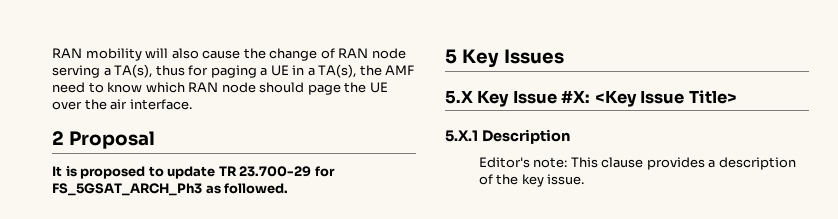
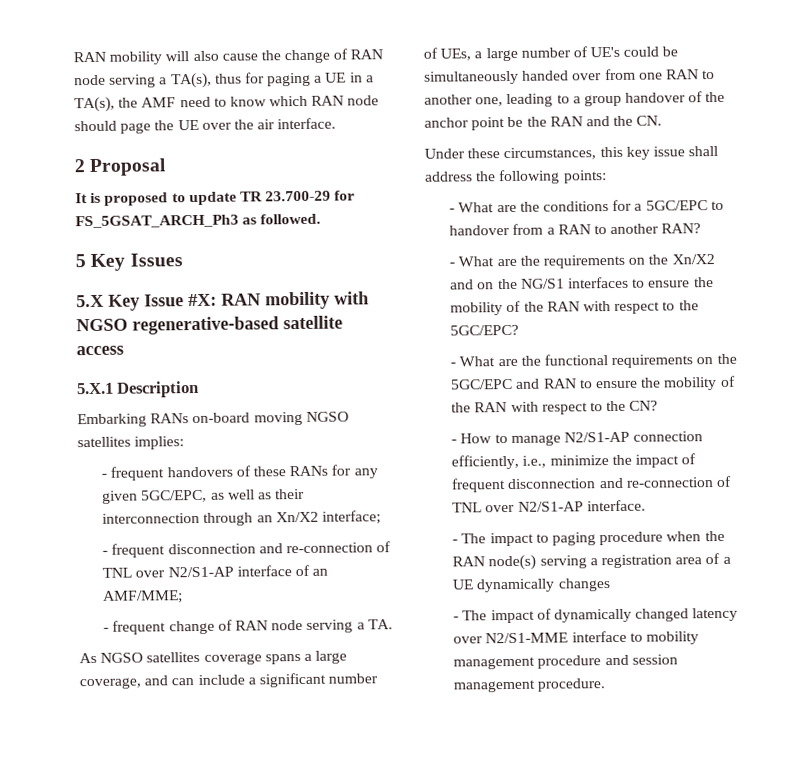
[594,90,737,107] [445,129,570,144] [478,157,796,170] [478,174,585,187] <Key Issue Title> // 5.X.1 Description // Editor's note: This clause provides a description of the key issue. -> [221,291,369,310] [76,315,343,335] [76,345,124,356] [77,380,200,398] [77,411,349,428] [77,436,185,450] [101,464,378,481] [102,488,306,504] [102,510,381,526] [102,541,392,558] [102,564,329,578] [103,590,184,604] [103,619,393,635] [79,650,348,665] [79,672,379,690] [423,46,679,62] [424,68,716,85] [424,91,726,108] [424,115,663,131] [424,145,719,161] [425,169,607,185] [449,199,724,213] [449,223,702,236] [449,254,715,269] [450,276,714,290] [450,300,699,316] [450,324,520,336] [450,353,737,369] [451,375,736,391] [451,400,659,415] [451,431,704,446] [451,453,697,470] [451,475,732,493] [452,499,646,513] [452,530,725,547] [452,552,731,571] [452,578,611,593] [453,607,739,624] [453,630,699,645] [453,654,678,670] [453,678,607,693] RAN mobility with NGSO regenerative-based satellite access // 5.X.1 Description // Embarking RANs on-board moving NGSO satellites implies: // - frequent handovers of these RANs for any given 5GC/EPC, as well as their interconnection through an Xn/X2 interface; // - frequent disconnection and re-connection of TNL over N2/S1-AP interface of an AMF/MME; // - frequent change of RAN node serving a TA. // As NGSO satellites coverage spans a large coverage, and can include a significant number of UEs, a large number of UE's could be simultaneously handed over from one RAN to another one, leading to a group handover of the anchor point be the RAN and the CN. // Under these circumstances, this key issue shall address the following points: // - What are the conditions for a 5GC/EPC to handover from a RAN to another RAN? // - What are the requirements on the Xn/X2 and on the NG/S1 interfaces to ensure the mobility of the RAN with respect to the 5GC/EPC? // - What are the functional requirements on the 5GC/EPC and RAN to ensure the mobility of the RAN with respect to the CN? // - How to manage N2/S1-AP connection efficiently, i.e., minimize the impact of frequent disconnection and re-connection of TNL over N2/S1-AP interface. // - The impact to paging procedure when the RAN node(s) serving a registration area of a UE dynamically changes // - The impact of dynamically changed latency over N2/S1-MME interface to mobility management procedure and session management procedure.

